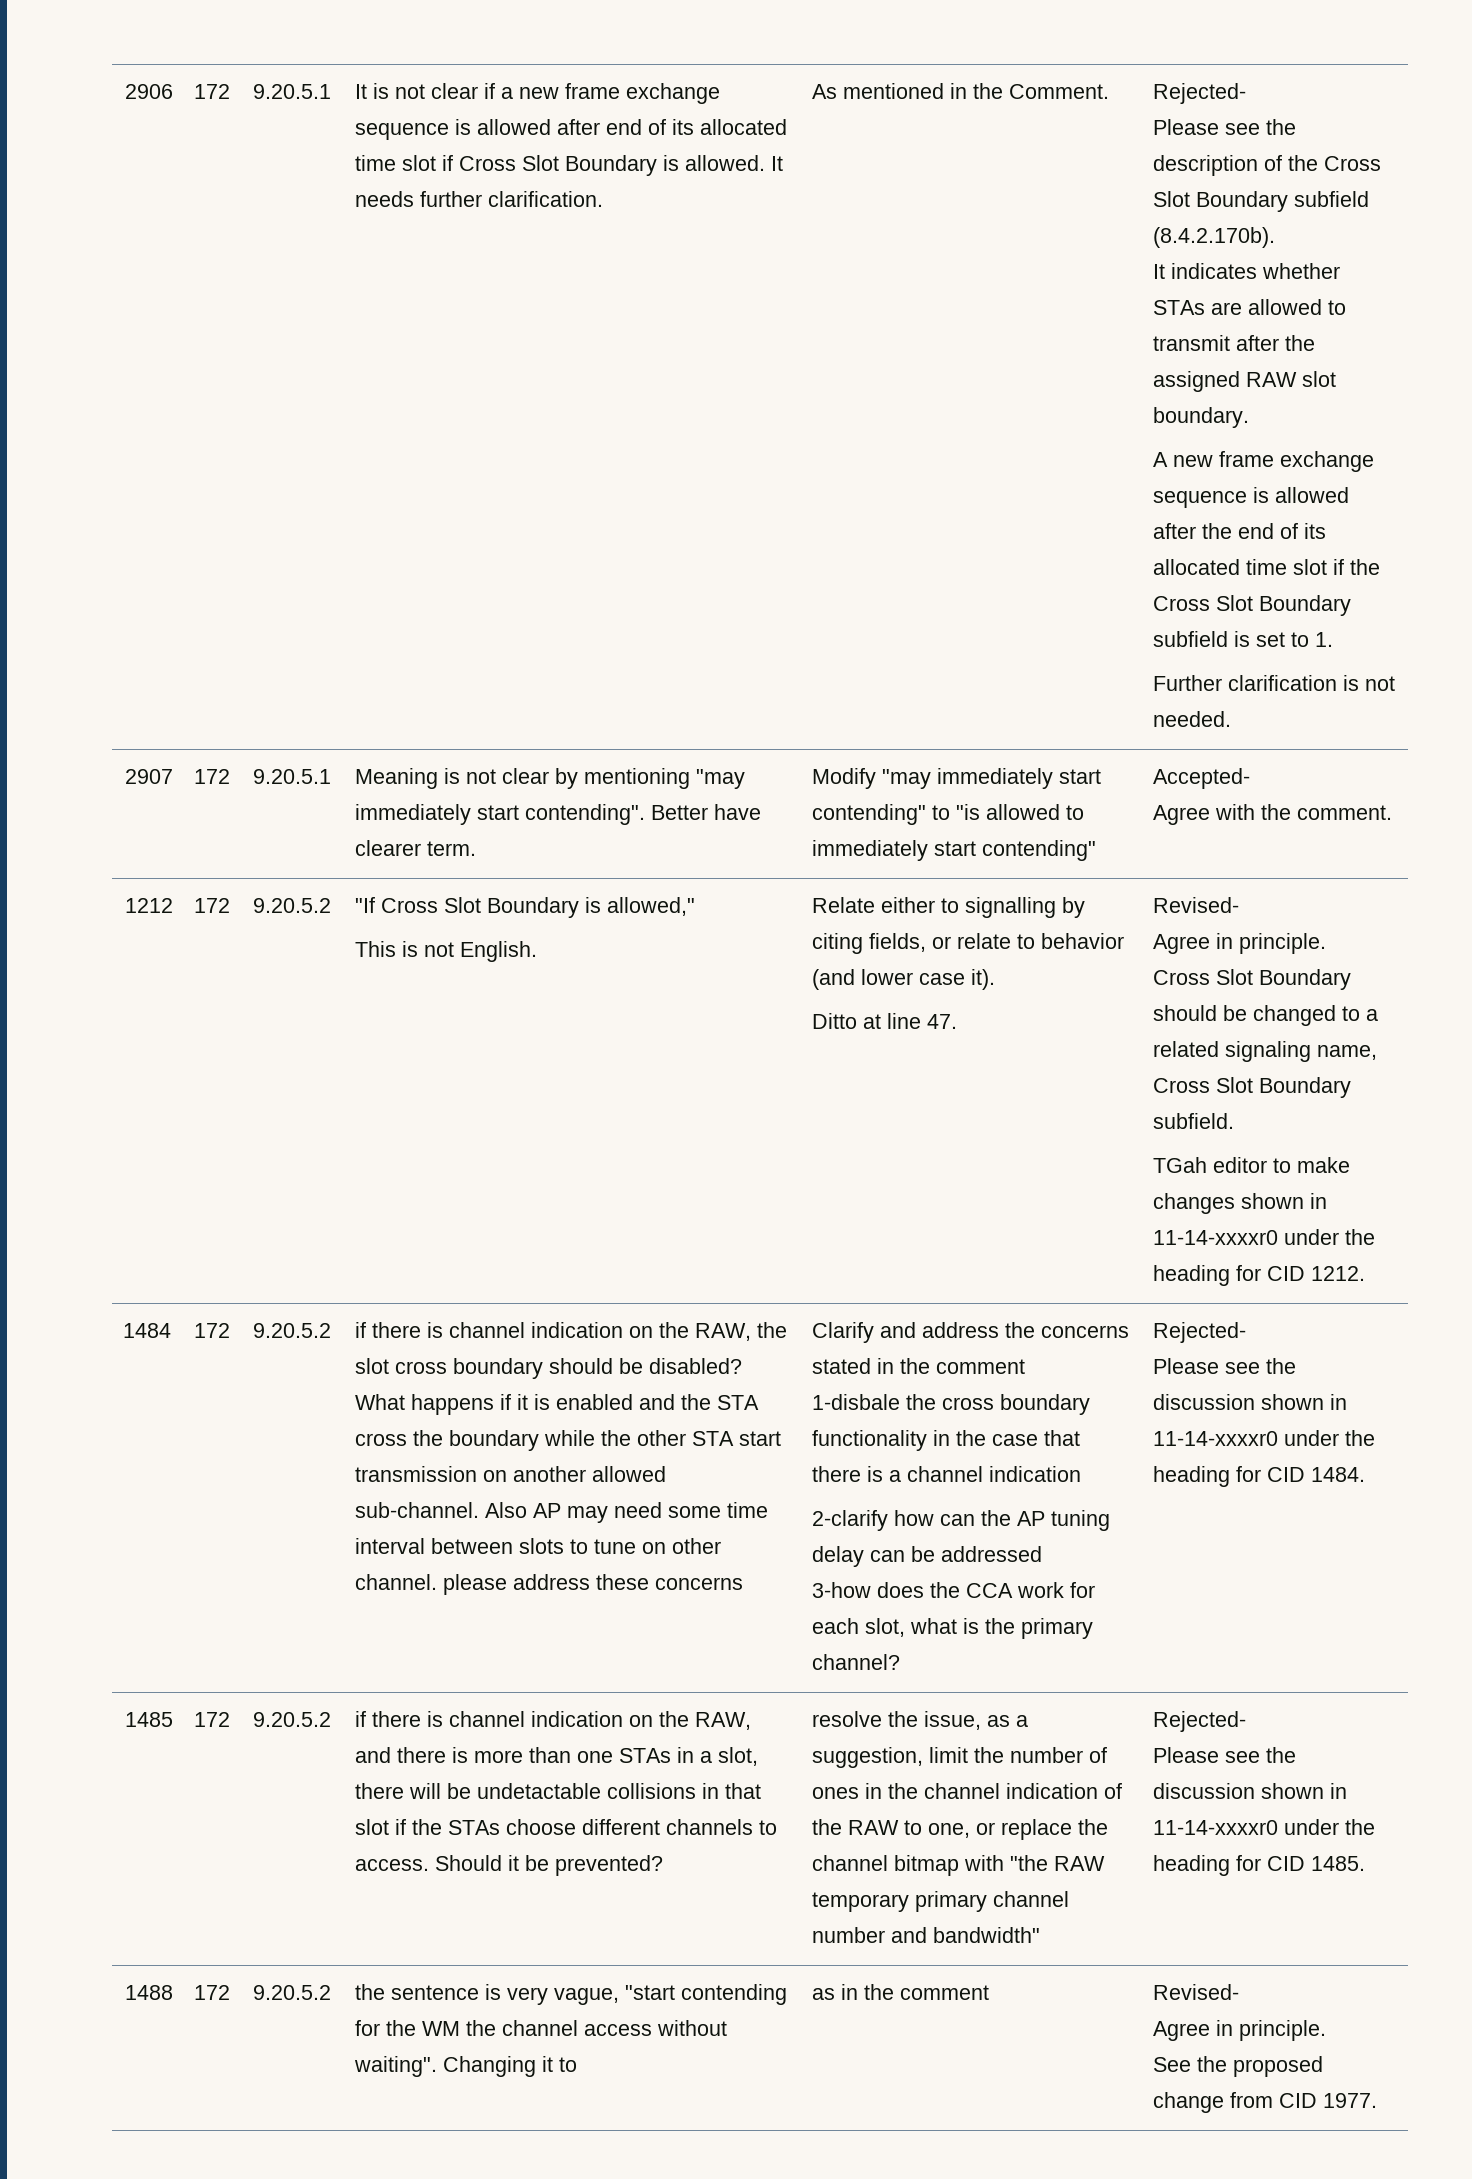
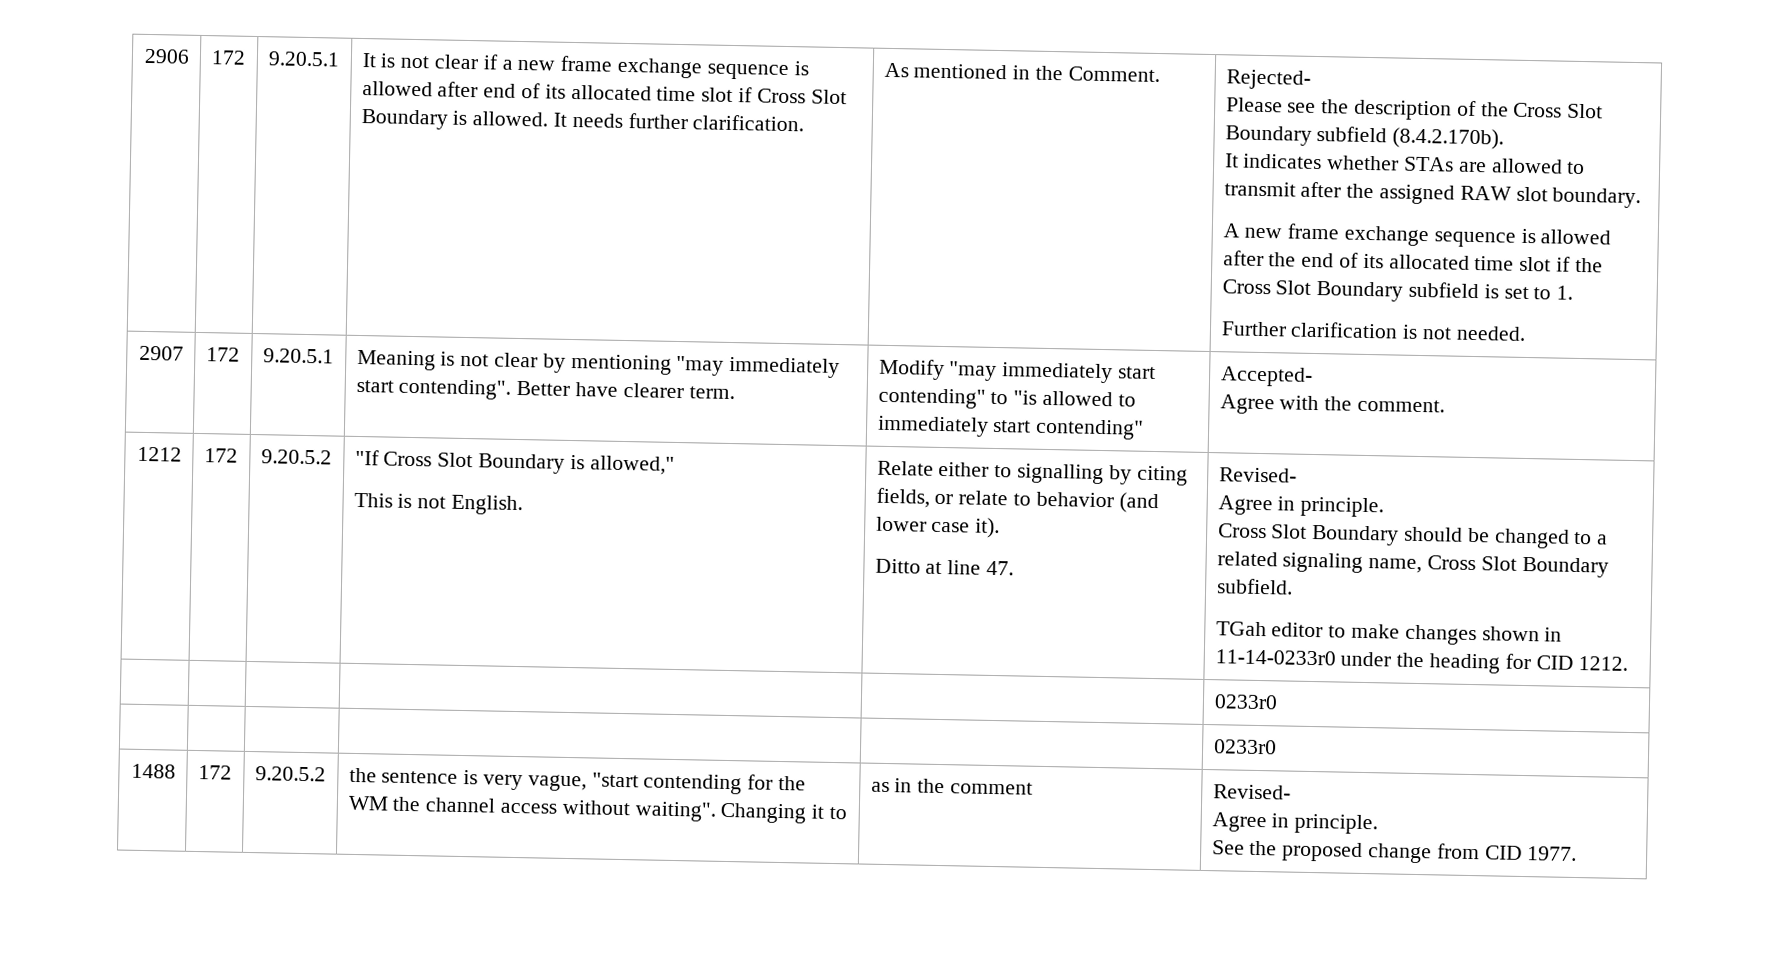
[1153,1230,1279,1245] 11-14-xxxxr0 -> [1214,649,1336,666] 11-14-0233r0
[123,1323,172,1338] [194,1323,231,1338] [253,1323,332,1338] [355,1322,788,1341] [355,1358,743,1379] [355,1394,760,1415] [355,1430,782,1451] [355,1466,667,1482] [355,1502,769,1523] [355,1538,722,1554] [355,1574,744,1595] [812,1322,1130,1343] [812,1358,1026,1374] [812,1394,1091,1415] [812,1430,1081,1451] [812,1466,1082,1482] [812,1510,1111,1531] [812,1546,1043,1567] [812,1582,1096,1598] [812,1618,1094,1639] [812,1654,901,1670] [1153,1322,1247,1343] [1153,1358,1297,1374] [1153,1394,1348,1410] [1153,1430,1376,1446] [1153,1466,1366,1487] [124,1712,173,1727] [194,1712,231,1727] [253,1712,332,1727] [355,1711,752,1730] [355,1747,759,1766] [355,1783,762,1799] [355,1819,778,1835] [355,1855,664,1876] [812,1711,1029,1730] [812,1747,1108,1768] [812,1783,1123,1799] [812,1819,1109,1840] [812,1855,1106,1876] [812,1891,1070,1912] [812,1927,1041,1943] [1153,1711,1247,1732] [1153,1747,1297,1763] [1153,1783,1348,1799] [1153,1819,1376,1835] [1153,1855,1366,1876] 1484 | 172 | 9.20.5.2 | if there is channel indication on the RAW, the slot cross boundary should be disabled? What happens if it is enabled and the STA cross the boundary while the other STA start transmission on another allowed sub-channel. Also AP may need some time interval between slots to tune on other channel. please address these concerns | Clarify and address the concerns stated in the comment // 1-disbale the cross boundary functionality in the case that there is a channel indication // 2-clarify how can the AP tuning delay can be addressed // 3-how does the CCA work for each slot, what is the primary channel? | Rejected- // Please see the discussion shown in 11-14-xxxxr0 under the heading for CID 1484. // 1485 | 172 | 9.20.5.2 | if there is channel indication on the RAW, and there is more than one STAs in a slot, there will be undetactable collisions in that slot if the STAs choose different channels to access. Should it be prevented? | resolve the issue, as a suggestion, limit the number of ones in the channel indication of the RAW to one, or replace the channel bitmap with "the RAW temporary primary channel number and bandwidth" | Rejected- // Please see the discussion shown in 11-14-xxxxr0 under the heading for CID 1485. -> [1213,694,1278,710] [1212,739,1277,755] | | | | | 0233r0 // | | | | | 0233r0

